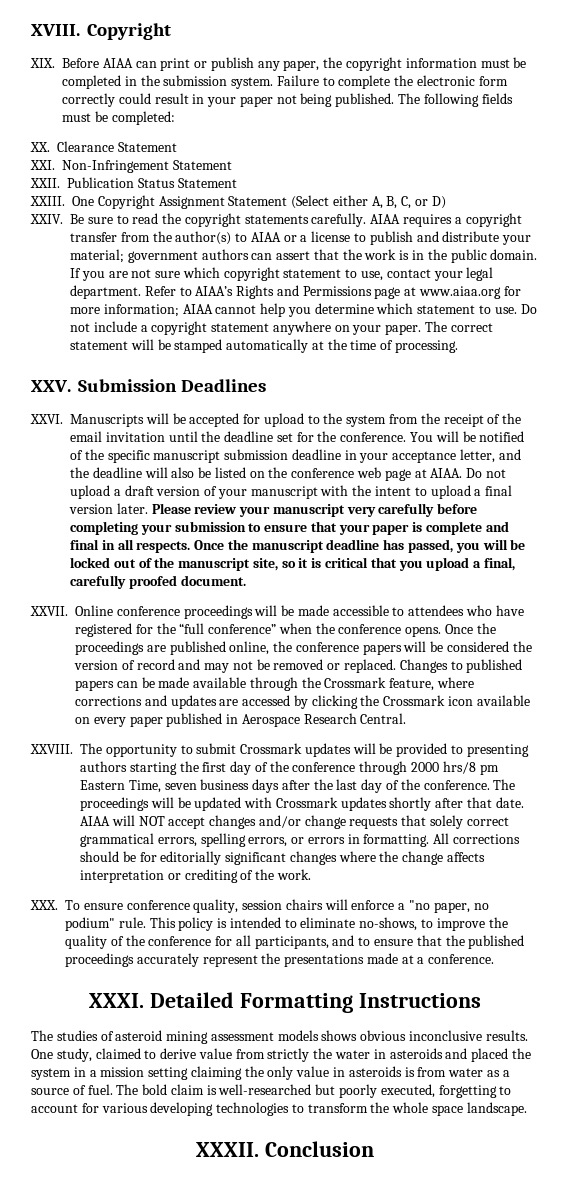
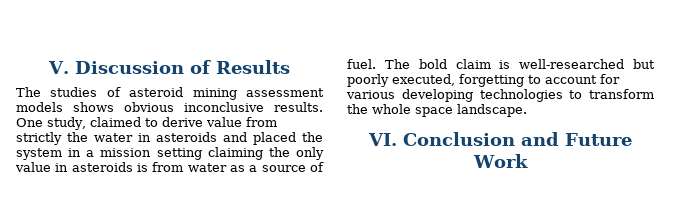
[31,23,171,40] [30,57,527,71] [62,75,508,89] [62,93,513,107] [62,111,175,125] [30,141,177,152] [30,160,232,173] [30,177,237,188] [30,195,446,209] [30,213,522,227] [70,231,532,245] [70,249,538,263] [70,267,494,281] [70,285,521,299] [70,303,537,317] [70,321,493,335] [70,339,459,353] [31,379,267,392] [30,413,522,427] [70,431,525,442] [70,449,521,463] [70,467,506,481] [70,485,513,499] [69,503,478,517] [70,521,509,535] [70,539,526,553] [70,557,515,571] [70,575,246,589] [30,605,524,619] [75,623,496,637] [75,641,532,655] [74,659,523,673] [75,677,475,691] [75,695,530,709] [75,713,407,727] [30,743,529,757] [80,761,499,775] [80,779,516,793] [80,797,524,811] [80,815,509,829] [80,833,521,847] [80,851,486,865] [80,869,311,883] [30,899,489,913] [65,917,508,931] [65,935,525,949] [65,953,495,967] [89,992,481,1013] XVIII. Copyright // XIX. Before AIAA can print or publish any paper, the copyright information must be completed in the submission system. Failure to complete the electronic form correctly could result in your paper not being published. The following fields must be completed: // XX. Clearance Statement // XXI. Non-Infringement Statement // XXII. Publication Status Statement // XXIII. One Copyright Assignment Statement (Select either A, B, C, or D) // XXIV. Be sure to read the copyright statements carefully. AIAA requires a copyright transfer from the author(s) to AIAA or a license to publish and distribute your material; government authors can assert that the work is in the public domain. If you are not sure which copyright statement to use, contact your legal department. Refer to AIAA’s Rights and Permissions page at www.aiaa.org for more information; AIAA cannot help you determine which statement to use. Do not include a copyright statement anywhere on your paper. The correct statement will be stamped automatically at the time of processing. // XXV. Submission Deadlines // XXVI. Manuscripts will be accepted for upload to the system from the receipt of the email invitation until the deadline set for the conference. You will be notified of the specific manuscript submission deadline in your acceptance letter, and the deadline will also be listed on the conference web page at AIAA. Do not upload a draft version of your manuscript with the intent to upload a final version later. Please review your manuscript very carefully before completing your submission to ensure that your paper is complete and final in all respects. Once the manuscript deadline has passed, you will be locked out of the manuscript site, so it is critical that you upload a final, carefully proofed document. // XXVII. Online conference proceedings will be made accessible to attendees who have registered for the “full conference” when the conference opens. Once the proceedings are published online, the conference papers will be considered the version of record and may not be removed or replaced. Changes to published papers can be made available through the Crossmark feature, where corrections and updates are accessed by clicking the Crossmark icon available on every paper published in Aerospace Research Central. // XXVIII. The opportunity to submit Crossmark updates will be provided to presenting authors starting the first day of the conference through 2000 hrs/8 pm Eastern Time, seven business days after the last day of the conference. The proceedings will be updated with Crossmark updates shortly after that date. AIAA will NOT accept changes and/or change requests that solely correct grammatical errors, spelling errors, or errors in formatting. All corrections should be for editorially significant changes where the change affects interpretation or crediting of the work. // XXX. To ensure conference quality, session chairs will enforce a "no paper, no podium" rule. This policy is intended to eliminate no-shows, to improve the quality of the conference for all participants, and to ensure that the published proceedings accurately represent the presentations made at a conference. // XXXI. Detailed Formatting Instructions -> [48,60,290,74] V. Discussion of Results
[196,1141,374,1157] XXXII. Conclusion -> [368,132,632,146] [473,154,529,168] VI. Conclusion and Future Work

